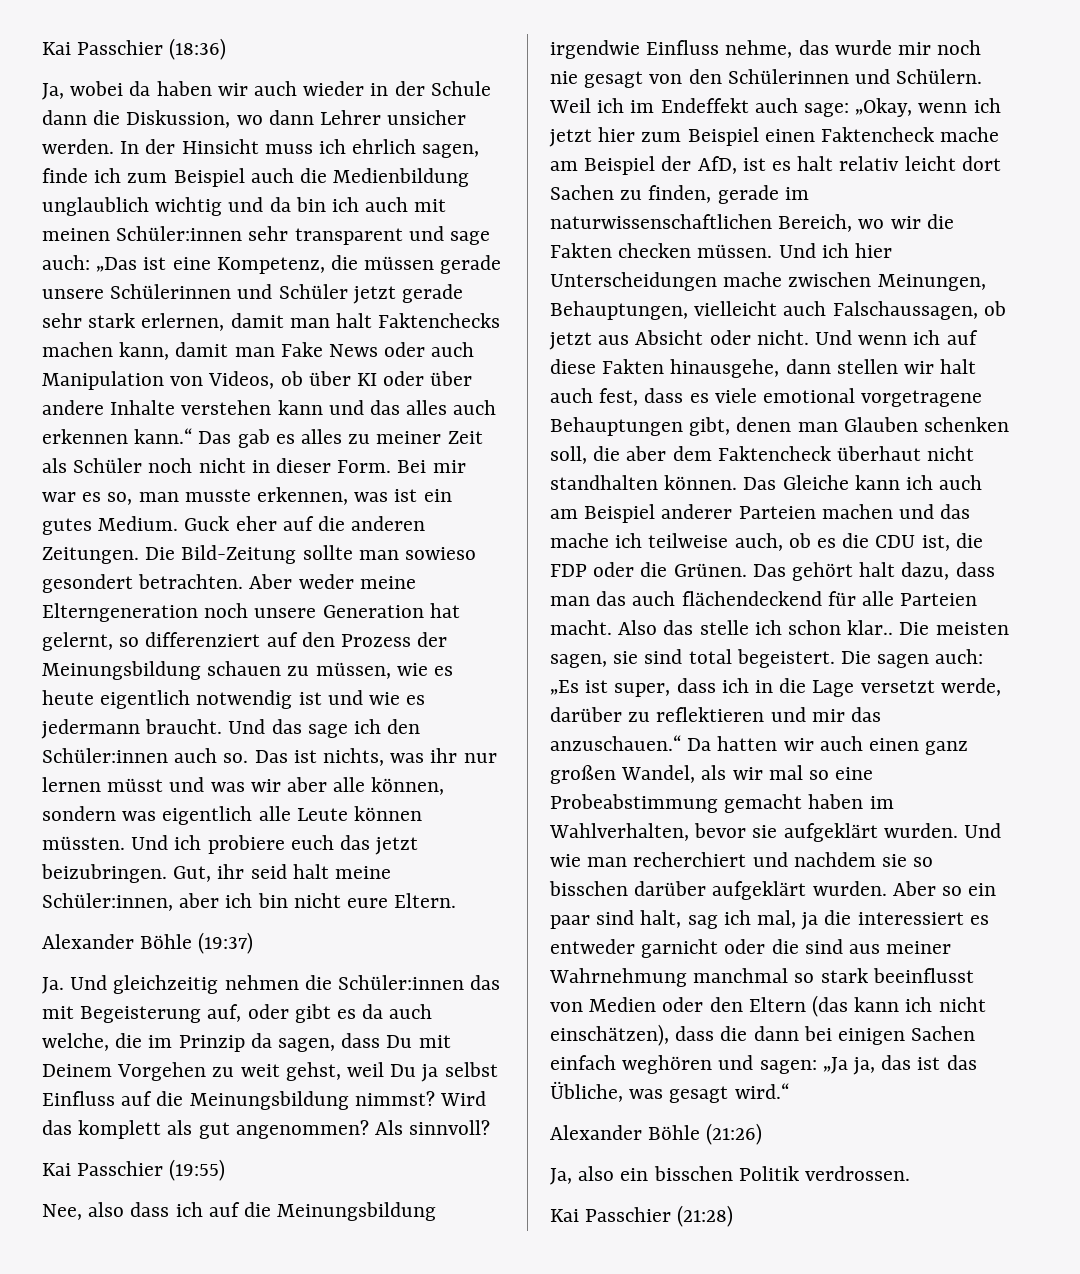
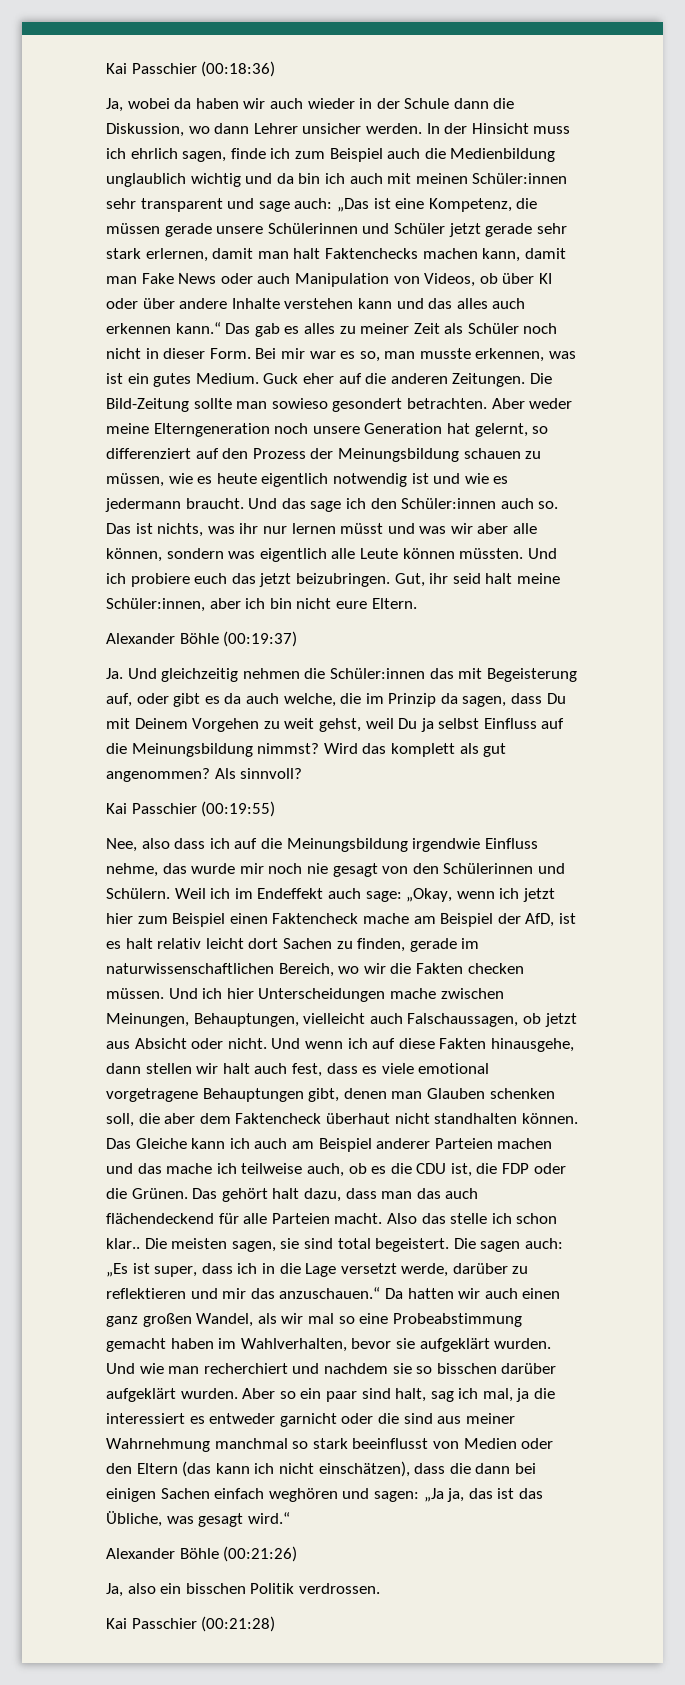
[42,38,227,60] Kai Passchier (18:36) -> [106,61,276,77] Kai Passchier (00:18:36)
[198,932,254,954] (19:37) -> [223,631,298,647] (00:19:37)
[169,1159,226,1181] (19:55) -> [201,801,276,817] (00:19:55)
[706,1123,763,1145] (21:26) -> [223,1546,298,1562] (00:21:26)
[677,1205,734,1227] (21:28) -> [201,1616,276,1632] (00:21:28)

